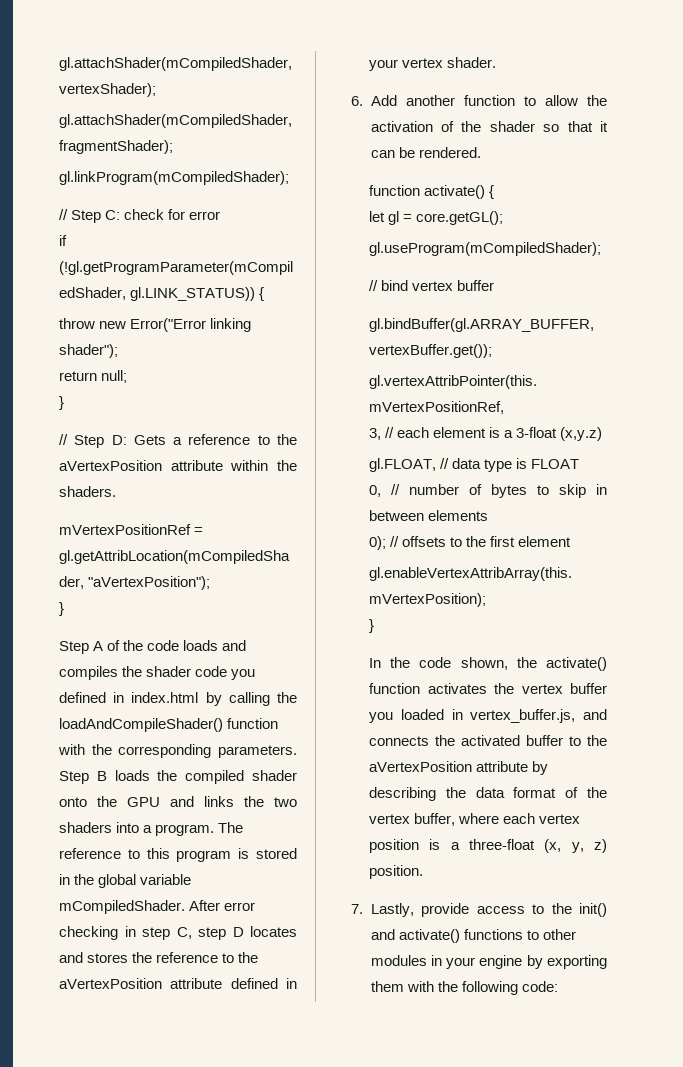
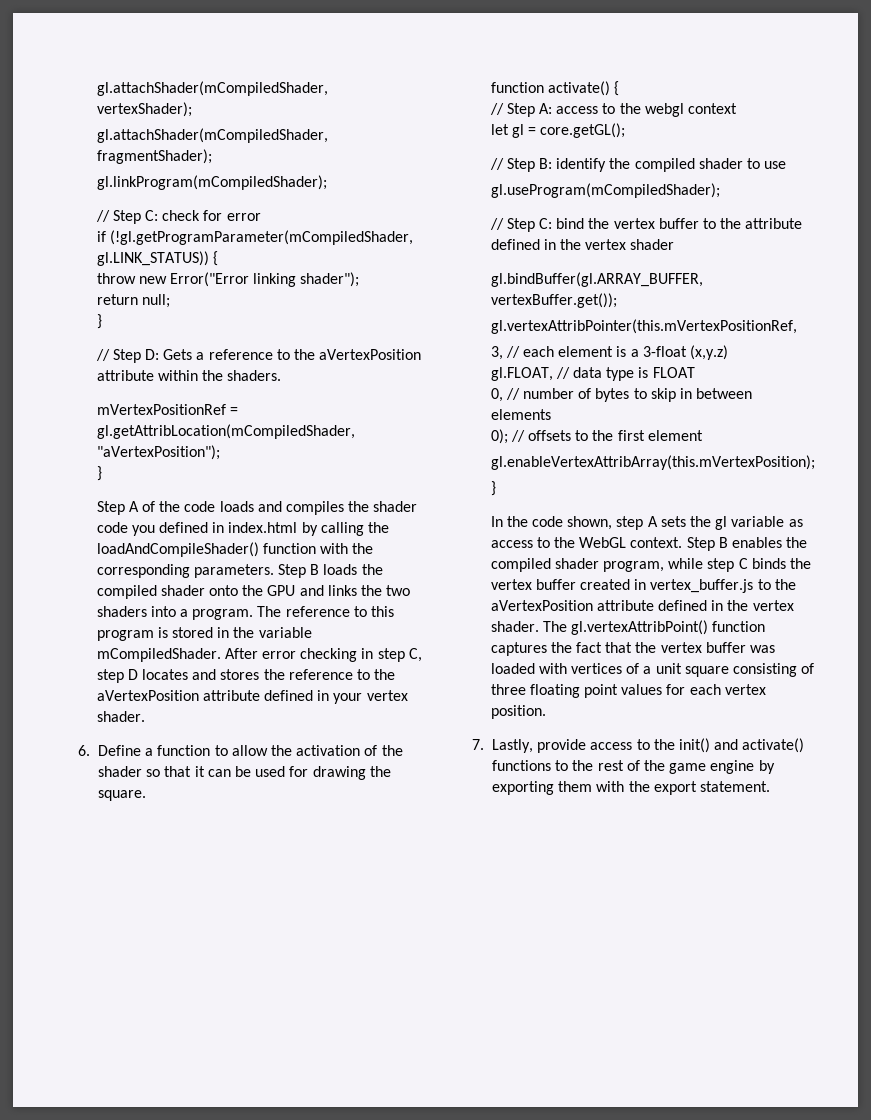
[98,874,137,888] global -> (255, 632) none
[370,95,455,106] Add another -> [98,745,154,756] Define a
[418,147,481,158] [369,185,495,199] [369,211,504,225] [369,242,602,256] [369,280,495,291] rendered. // function activate() { // let gl = core.getGL(); // gl.useProgram(mCompiledShader); // // bind vertex buffer -> [255,766,391,780] [98,790,147,801] [490,81,620,96] [489,103,738,117] [490,123,626,138] [489,158,787,172] [490,183,720,198] [489,218,803,232] [490,239,675,250] used for drawing the square. // function activate() { // // Step A: access to the webgl context // let gl = core.getGL(); // // Step B: identify the compiled shader to use // gl.useProgram(mCompiledShader); // // Step C: bind the vertex buffer to the attribute defined in the vertex shader
[516,657,607,671] [369,683,607,694] [369,709,607,723] [369,735,607,746] [369,761,549,775] [369,787,607,801] [369,813,581,826] [369,839,607,853] the activate() function activates the vertex buffer you loaded in vertex_buffer.js, and connects the activated buffer to the aVertexPosition attribute by describing the data format of the vertex buffer, where each vertex position is a three-float (x, y, z) -> [616,516,803,530] [490,537,808,551] [490,558,812,572] [490,579,796,593] [490,600,794,611] [490,620,766,635] [490,642,776,656] [490,663,815,677] [490,684,766,698] step A sets the gl variable as access to the WebGL context. Step B enables the compiled shader program, while step C binds the vertex buffer created in vertex_buffer.js to the aVertexPosition attribute defined in the vertex shader. The gl.vertexAttribPoint() function captures the fact that the vertex buffer was loaded with vertices of a unit square consisting of three floating point values for each vertex
[542,929,576,940] [370,955,476,969] other modules in your -> [572,760,707,774] the rest of the game
[461,981,558,995] following code: -> [653,781,771,795] export statement.

